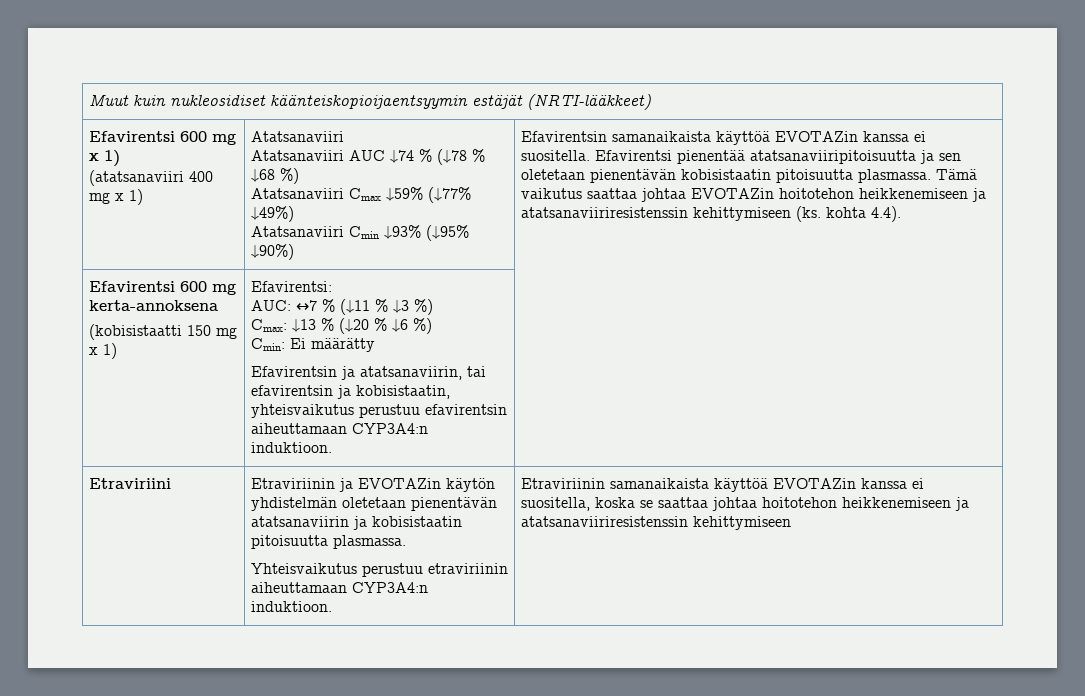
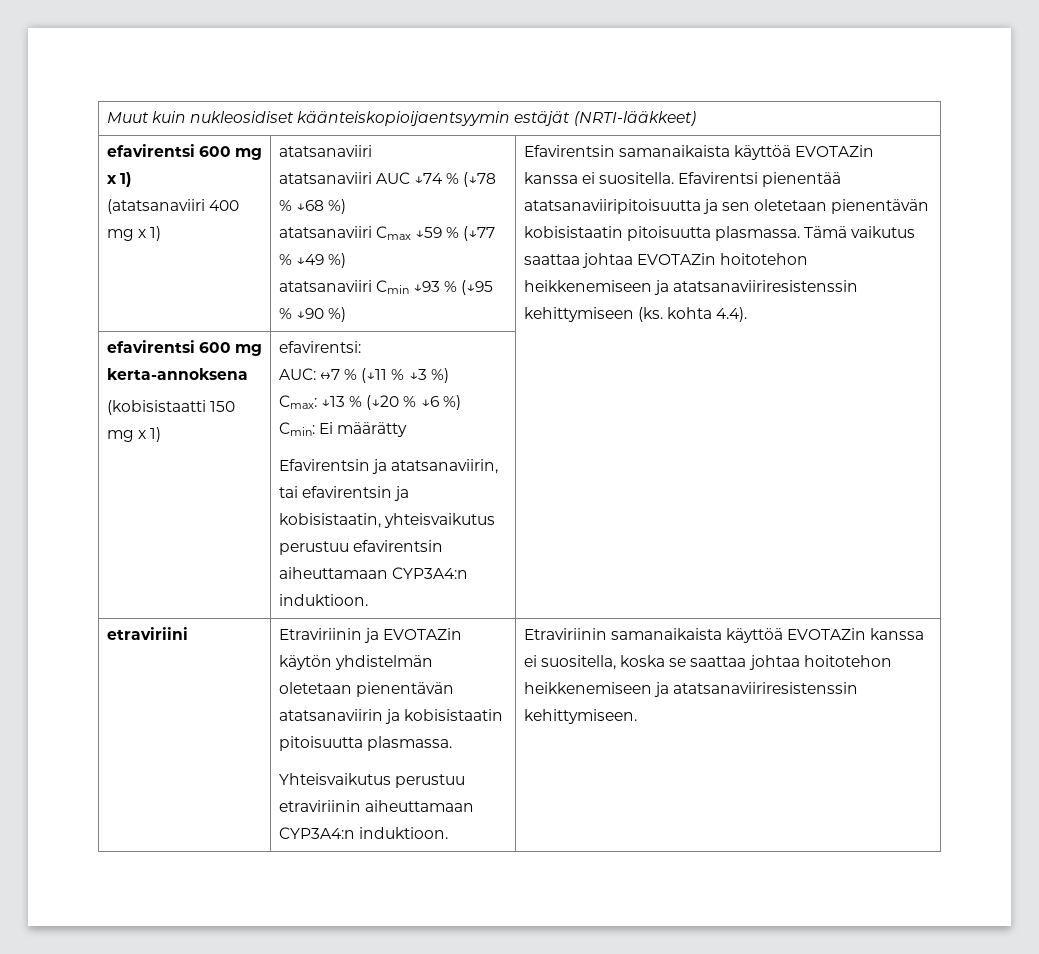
[88,131,175,142] Efavirentsi -> [106,144,195,157] efavirentsi
[250,131,344,142] [250,150,344,161] Atatsanaviiri // Atatsanaviiri -> [278,145,372,157] [278,172,372,184] atatsanaviiri // atatsanaviiri
[250,187,471,203] [250,206,294,222] [250,225,469,241] [250,244,294,260] Atatsanaviiri Cmax ↓59% (↓77% ↓49%) // Atatsanaviiri Cmin ↓93% (↓95% ↓90%) -> [278,226,496,241] [278,253,347,268] [278,280,494,295] [278,307,347,322] atatsanaviiri Cmax ↓59 % (↓77 % ↓49 %) // atatsanaviiri Cmin ↓93 % (↓95 % ↓90 %)
[88,281,175,292] Efavirentsi -> [106,340,195,353] efavirentsi
[250,281,332,292] Efavirentsi: -> [278,341,361,353] efavirentsi:
[88,478,171,489] Etraviriini -> [106,627,188,640] etraviriini
[692,516,791,530] kehittymiseen -> [523,709,637,724] kehittymiseen.

